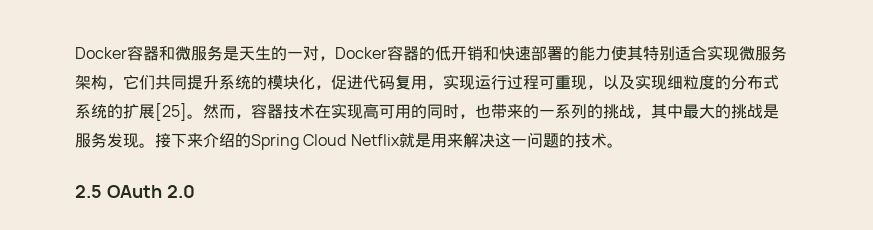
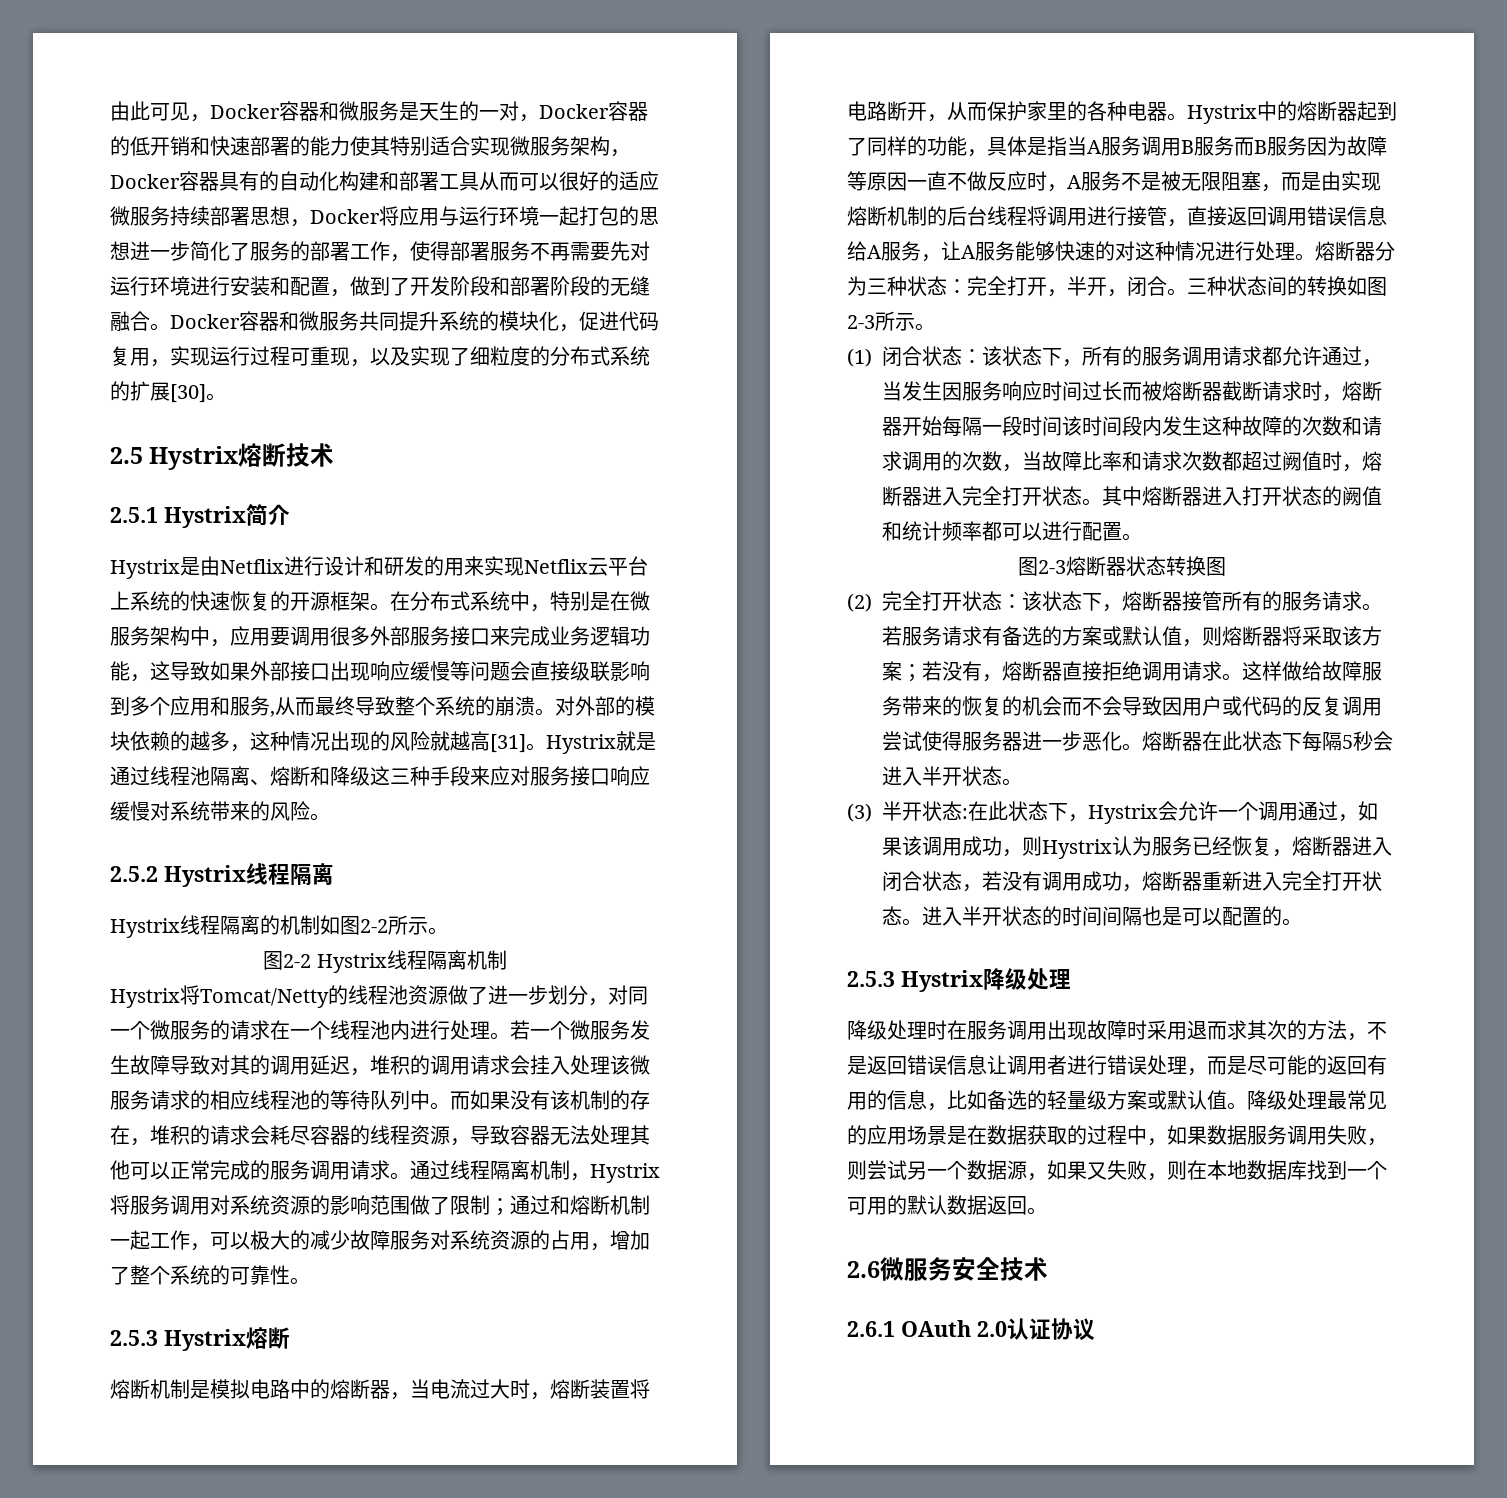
(75, 53) none -> [110,101,210,122] 由此可见，
[123,74,155,90] 它们 -> [110,171,659,191] [110,206,659,227] [110,241,650,262] [110,276,650,297] [110,311,359,331] Docker容器具有的自动化构建和部署工具从而可以很好的适应微服务持续部署思想，Docker将应用与运行环境一起打包的思想进一步简化了服务的部署工作，使得部署服务不再需要先对运行环境进行安装和配置，做到了开发阶段和部署阶段的无缝融合。Docker容器和微服务
(667, 82) none -> [450,347,470,366] 了
[155,103,779,121] [75,132,623,150] [75,185,102,198] [25]。然而，容器技术在实现高可用的同时，也带来的一系列的挑战，其中最大的挑战是服务发现。接下来介绍的Spring Cloud Netflix就是用来解决这一问题的技术。 // 2.5 -> [170,384,226,403] [110,443,335,470] [110,504,290,528] [110,556,648,579] [110,591,650,612] [110,626,650,647] [110,661,650,682] [110,696,655,717] [110,731,656,754] [110,766,650,786] [110,801,330,821] [110,863,334,887] [110,915,448,938] [263,950,507,973] [110,985,648,1008] [110,1020,650,1040] [110,1055,650,1076] [110,1090,650,1110] [110,1125,650,1146] [110,1160,660,1183] [110,1195,650,1216] [110,1230,650,1251] [110,1265,310,1285] [110,1327,290,1351] [110,1379,650,1400] [847,101,1397,124] [847,136,1387,157] [847,171,1381,192] [847,206,1387,227] [847,241,1395,262] [847,276,1387,297] [847,311,935,331] [847,346,1382,367] [882,381,1382,402] [882,416,1382,437] [882,451,1382,472] [882,486,1382,506] [882,521,1142,541] [1018,556,1226,576] [847,591,1382,612] [882,626,1382,647] [882,661,1382,682] [882,696,1382,716] [882,731,1393,752] [882,766,1022,786] [847,801,1378,824] [882,836,1392,859] [882,871,1382,892] [882,906,1302,926] [847,968,1071,992] [847,1020,1387,1041] [847,1055,1387,1076] [847,1090,1387,1111] [847,1125,1387,1146] [847,1160,1387,1181] [847,1195,1047,1215] [847,1257,1048,1281] [847,1321,895,1337] [30]。 // 2.5 Hystrix熔断技术 // 2.5.1 Hystrix简介 // Hystrix是由Netflix进行设计和研发的用来实现Netflix云平台上系统的快速恢复的开源框架。在分布式系统中，特别是在微服务架构中，应用要调用很多外部服务接口来完成业务逻辑功能，这导致如果外部接口出现响应缓慢等问题会直接级联影响到多个应用和服务,从而最终导致整个系统的崩溃。对外部的模块依赖的越多，这种情况出现的风险就越高[31]。Hystrix就是通过线程池隔离、熔断和降级这三种手段来应对服务接口响应缓慢对系统带来的风险。 // 2.5.2 Hystrix线程隔离 // Hystrix线程隔离的机制如图2-2所示。 // 图2-2 Hystrix线程隔离机制 // Hystrix将Tomcat/Netty的线程池资源做了进一步划分，对同一个微服务的请求在一个线程池内进行处理。若一个微服务发生故障导致对其的调用延迟，堆积的调用请求会挂入处理该微服务请求的相应线程池的等待队列中。而如果没有该机制的存在，堆积的请求会耗尽容器的线程资源，导致容器无法处理其他可以正常完成的服务调用请求。通过线程隔离机制，Hystrix将服务调用对系统资源的影响范围做了限制；通过和熔断机制一起工作，可以极大的减少故障服务对系统资源的占用，增加了整个系统的可靠性。 // 2.5.3 Hystrix熔断 // 熔断机制是模拟电路中的熔断器，当电流过大时，熔断装置将电路断开，从而保护家里的各种电器。Hystrix中的熔断器起到了同样的功能，具体是指当A服务调用B服务而B服务因为故障等原因一直不做反应时，A服务不是被无限阻塞，而是由实现熔断机制的后台线程将调用进行接管，直接返回调用错误信息给A服务，让A服务能够快速的对这种情况进行处理。熔断器分为三种状态：完全打开，半开，闭合。三种状态间的转换如图2-3所示。 // (1)闭合状态：该状态下，所有的服务调用请求都允许通过，当发生因服务响应时间过长而被熔断器截断请求时，熔断器开始每隔一段时间该时间段内发生这种故障的次数和请求调用的次数，当故障比率和请求次数都超过阙值时，熔断器进入完全打开状态。其中熔断器进入打开状态的阙值和统计频率都可以进行配置。 // 图2-3熔断器状态转换图 // (2)完全打开状态：该状态下，熔断器接管所有的服务请求。若服务请求有备选的方案或默认值，则熔断器将采取该方案；若没有，熔断器直接拒绝调用请求。这样做给故障服务带来的恢复的机会而不会导致因用户或代码的反复调用尝试使得服务器进一步恶化。熔断器在此状态下每隔5秒会进入半开状态。 // (3)半开状态:在此状态下，Hystrix会允许一个调用通过，如果该调用成功，则Hystrix认为服务已经恢复，熔断器进入闭合状态，若没有调用成功，熔断器重新进入完全打开状态。进入半开状态的时间间隔也是可以配置的。 // 2.5.3 Hystrix降级处理 // 降级处理时在服务调用出现故障时采用退而求其次的方法，不是返回错误信息让调用者进行错误处理，而是尽可能的返回有用的信息，比如备选的轻量级方案或默认值。降级处理最常见的应用场景是在数据获取的过程中，如果数据服务调用失败，则尝试另一个数据源，如果又失败，则在本地数据库找到一个可用的默认数据返回。 // 2.6微服务安全技术 // 2.6.1
(195, 191) none -> [1007,1318,1095,1341] 认证协议

